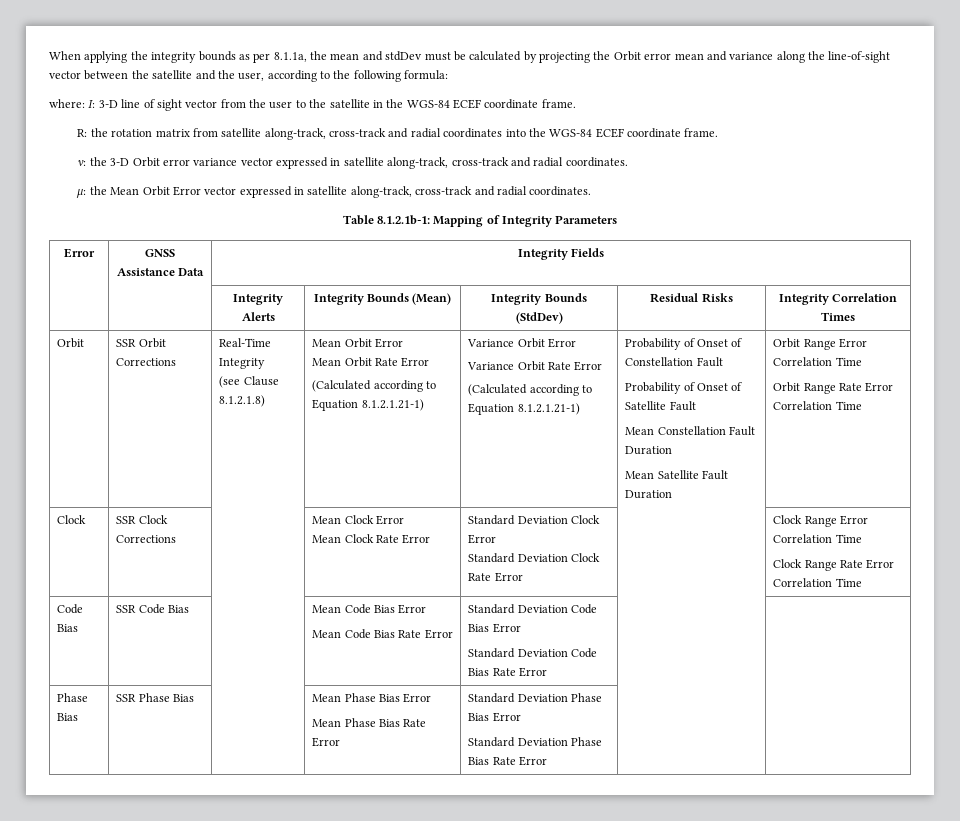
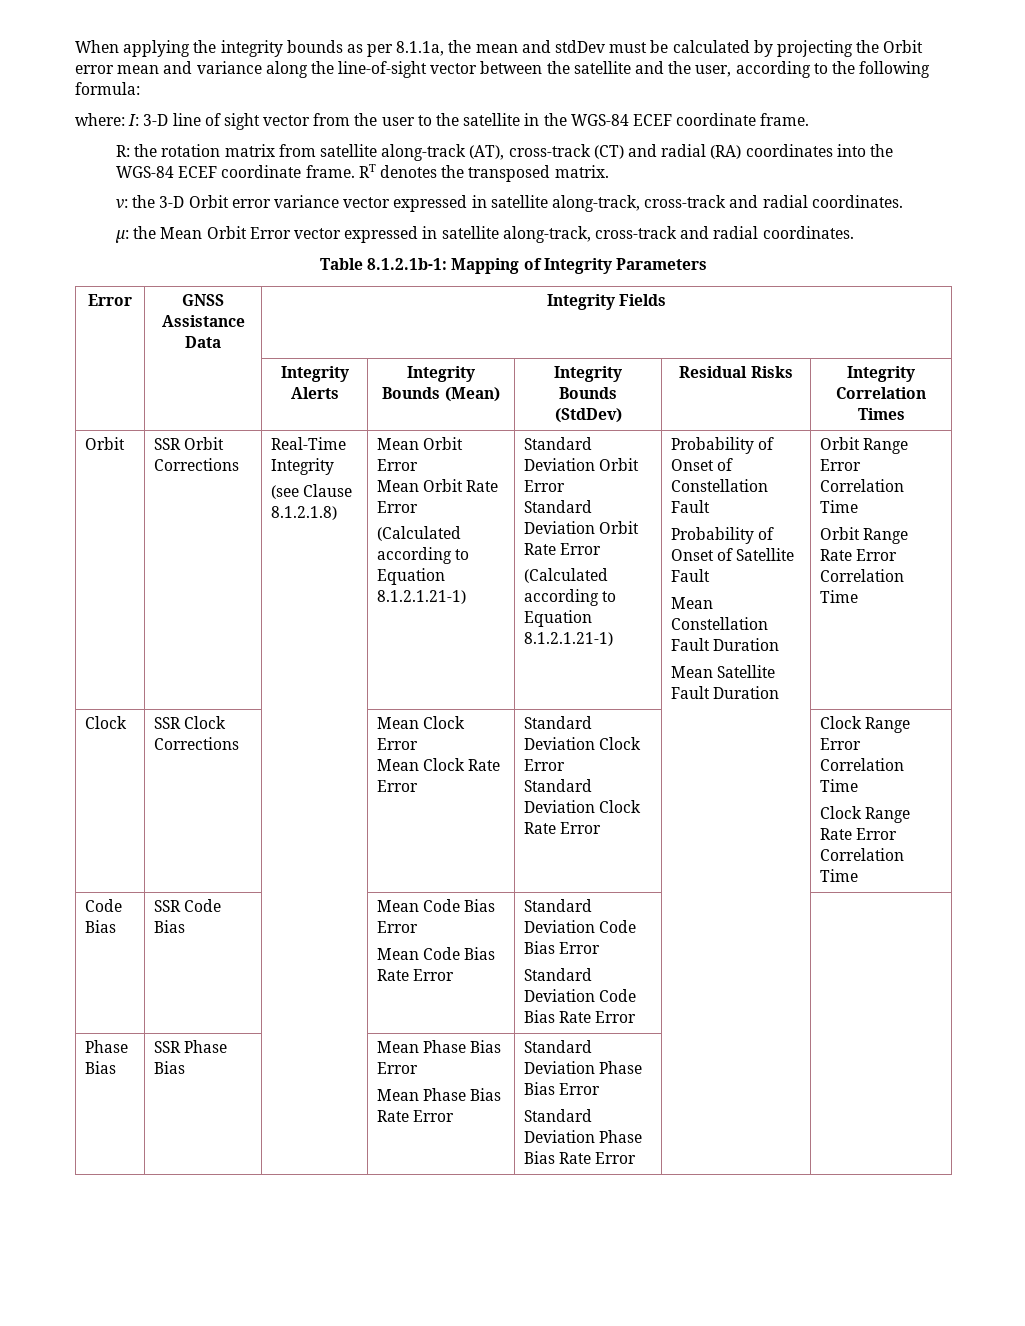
[264,128,441,140] along-track, cross-track and radial -> [381,144,742,161] along-track (AT), cross-track (CT) and radial (RA)
(719, 132) none -> [358,164,609,182] RT denotes the transposed matrix.
[467,338,576,348] [467,362,515,370] Variance Orbit Error // Variance -> [523,437,592,450] [523,458,639,471] [523,480,565,492] [523,500,592,513] [523,521,595,534] Standard Deviation Orbit Error // Standard Deviation

